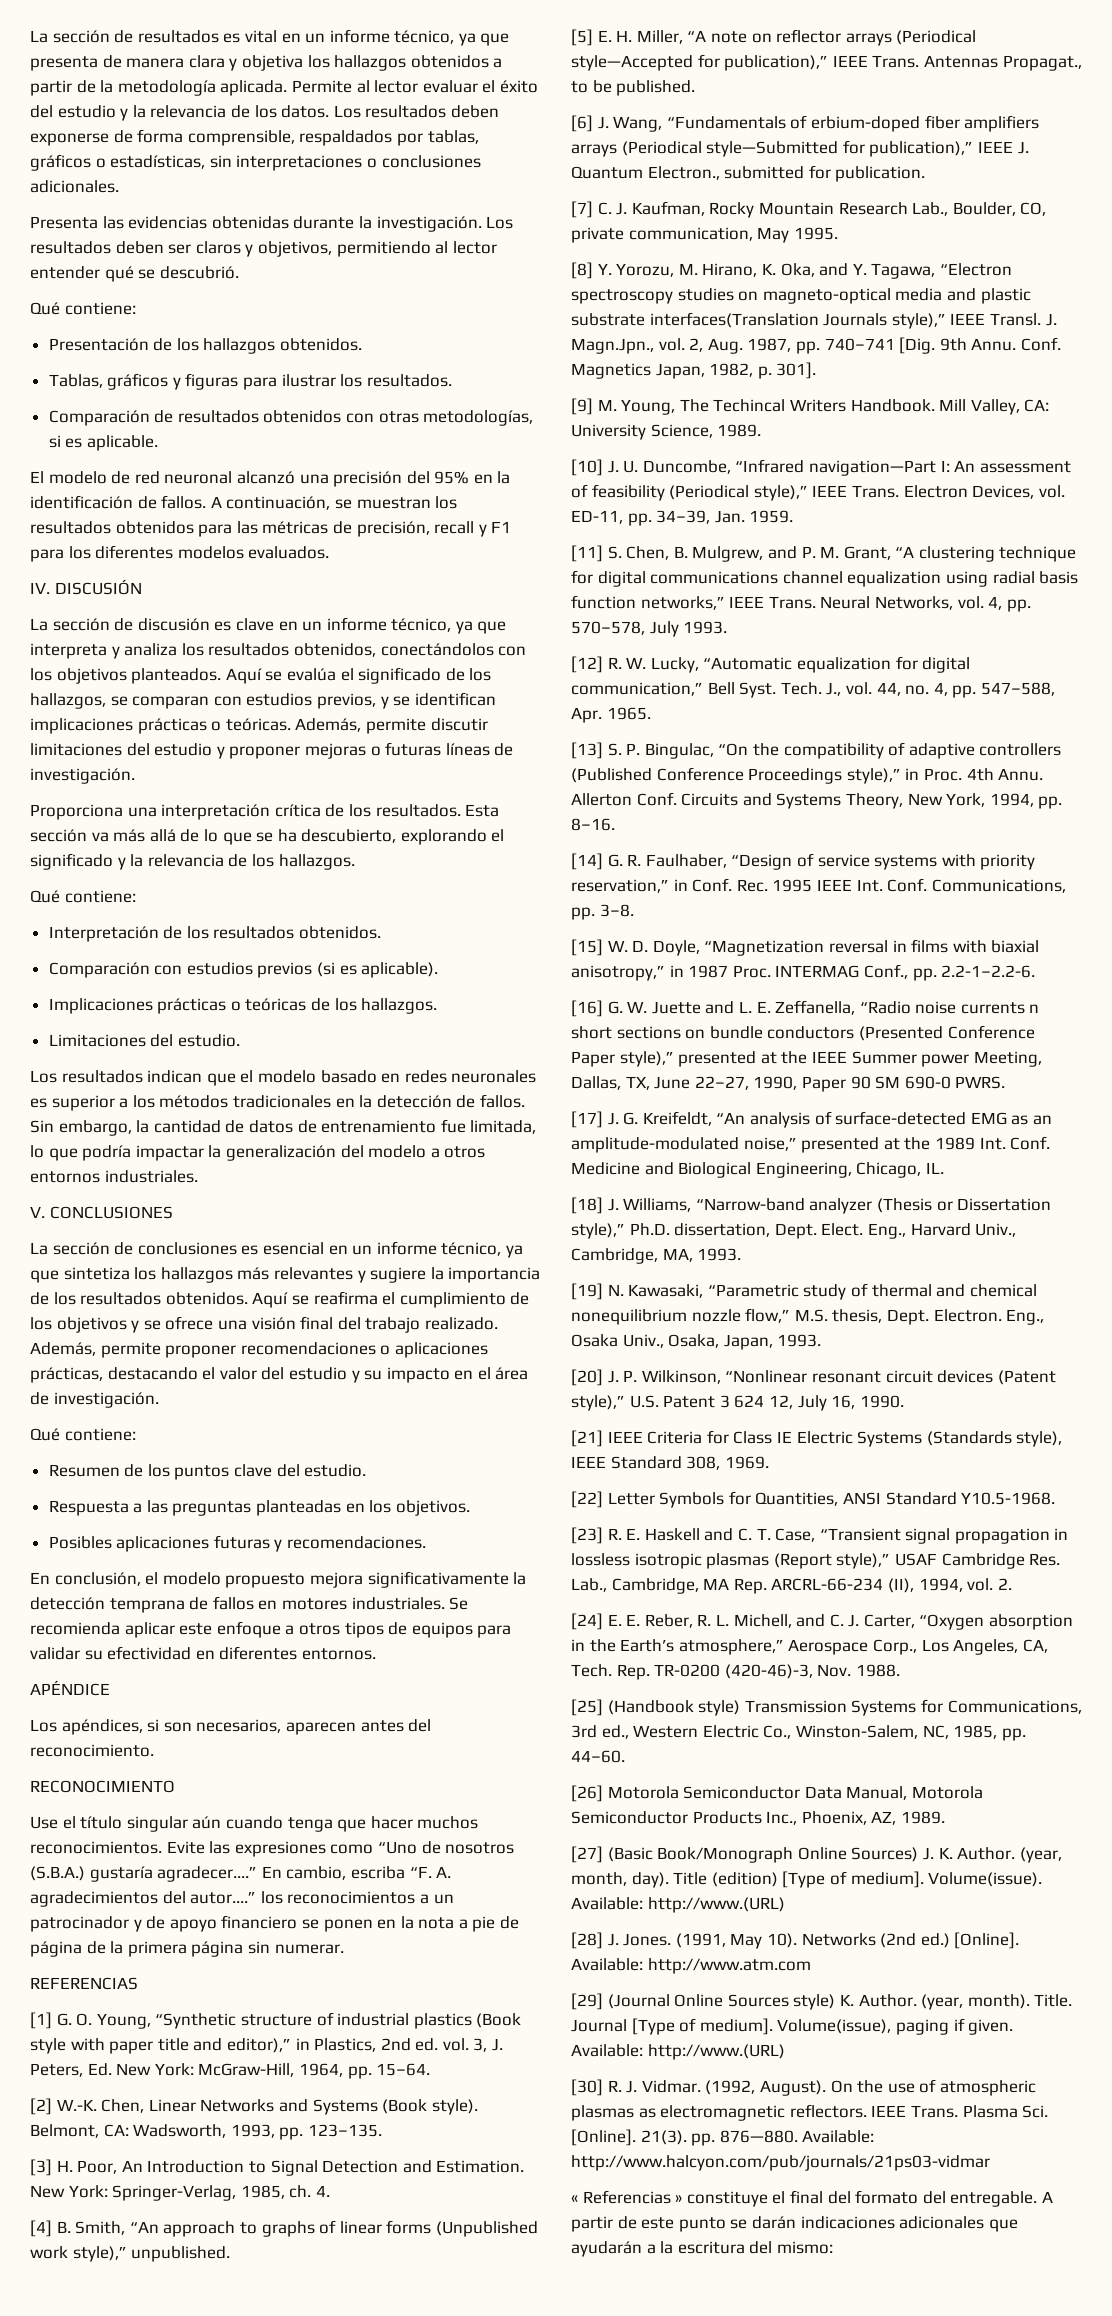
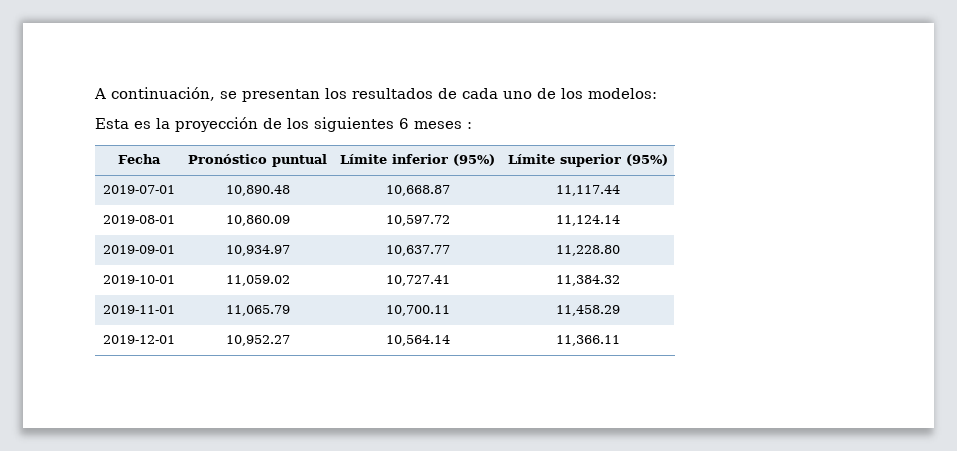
[30,29,510,46] [30,55,503,71] [30,80,538,96] [30,105,499,121] [30,129,479,146] [30,154,481,171] [30,180,119,193] [30,216,514,232] [30,241,497,257] [30,266,239,282] [30,302,136,315] [48,338,363,354] [48,373,452,390] [48,410,534,426] [48,435,158,451] [30,471,511,487] [30,495,207,509] La sección de resultados es vital en un informe técnico, ya que presenta de manera clara y objetiva los hallazgos obtenidos a partir de la metodología aplicada. Permite al lector evaluar el éxito del estudio y la relevancia de los datos. Los resultados deben exponerse de forma comprensible, respaldados por tablas, gráficos o estadísticas, sin interpretaciones o conclusiones adicionales. // Presenta las evidencias obtenidas durante la investigación. Los resultados deben ser claros y objetivos, permitiendo al lector entender qué se descubrió. // Qué contiene: // Presentación de los hallazgos obtenidos. // Tablas, gráficos y figuras para ilustrar los resultados. // Comparación de resultados obtenidos con otras metodologías, si es aplicable. // El modelo de red neuronal alcanzó una precisión del 95% en la identificación de fallos. -> (94, 93) none
[356,496,458,509] [30,521,512,537] [30,545,330,562] [30,579,142,595] [30,617,507,634] [30,643,527,659] [30,667,492,684] [30,692,496,709] [30,718,488,734] [30,742,514,759] [30,768,135,784] [30,804,500,820] [30,829,505,845] [30,853,355,870] [30,890,136,903] [48,926,382,942] [48,962,439,978] [48,998,438,1014] [48,1034,240,1047] [30,1070,537,1086] [30,1094,525,1111] [30,1119,537,1136] [30,1145,486,1161] [30,1170,198,1183] [30,1206,173,1219] [30,1241,523,1258] [30,1267,541,1283] [30,1291,530,1308] [30,1316,498,1333] [30,1342,488,1358] [30,1367,529,1383] [30,1392,159,1408] [30,1428,136,1441] [48,1464,367,1480] [48,1500,470,1516] [48,1535,427,1552] [30,1571,527,1588] [30,1596,469,1613] [30,1621,512,1638] [30,1646,376,1660] [30,1680,110,1696] [30,1719,432,1735] [30,1744,154,1757] [30,1780,175,1793] [30,1816,479,1832] [30,1841,515,1857] [30,1866,452,1882] [30,1891,454,1907] [30,1915,520,1932] [30,1941,344,1957] [30,1977,138,1990] [30,2012,522,2029] [30,2038,504,2054] [30,2063,431,2079] [30,2098,478,2115] [30,2124,382,2140] [30,2159,525,2176] [30,2185,330,2201] [30,2220,538,2237] [30,2246,231,2262] [571,29,977,46] [571,54,1082,71] [571,80,696,96] [571,115,1040,132] [571,140,1029,157] [571,165,926,182] [571,201,1047,218] [571,227,838,243] [571,262,1012,279] [571,288,1031,304] [571,312,1057,329] [571,337,1061,354] [571,362,817,379] [571,398,1050,415] [571,424,762,440] [571,459,1071,476] [571,484,1065,501] [571,510,794,526] [571,545,1077,562] [571,570,1079,587] [571,595,1031,612] [571,621,728,637] [571,656,971,673] [571,682,1055,698] [571,707,651,723] [571,742,1062,759] [571,767,1044,784] [571,792,1063,809] [571,818,615,831] [571,853,1036,870] [571,878,1066,893] [571,904,634,920] [571,939,1040,956] [571,964,1036,981] [571,1000,1040,1017] [571,1025,1035,1041] [571,1051,1042,1067] [571,1076,1006,1092] [571,1111,1052,1128] [571,1136,1051,1153] [571,1162,944,1178] [571,1197,1052,1214] [571,1223,1017,1239] [571,1248,742,1264] [571,1283,1037,1300] [571,1308,1045,1325] [571,1334,822,1350] [571,1369,1056,1386] [571,1395,904,1411] [571,1430,1063,1447] [571,1456,769,1470] [571,1491,1056,1508] [571,1527,1069,1544] [571,1553,1061,1569] [571,1578,1012,1594] [571,1613,1074,1630] [571,1639,1048,1655] [571,1664,900,1680] [571,1699,1082,1716] [571,1725,1026,1741] [571,1750,625,1763] [571,1785,983,1802] [571,1811,945,1825] [571,1846,1062,1863] [571,1871,1043,1888] [571,1897,785,1913] [571,1932,1020,1949] [571,1958,811,1974] [571,1993,1073,2010] [571,2018,1014,2035] [571,2044,785,2060] [571,2079,1036,2096] [571,2104,1049,2121] [571,2129,875,2146] [571,2155,990,2171] [571,2190,1053,2207] [571,2216,1018,2232] [571,2241,833,2257] muestran los resultados obtenidos para las métricas de precisión, recall y F1 para los diferentes modelos evaluados. // IV. DISCUSIÓN // La sección de discusión es clave en un informe técnico, ya que interpreta y analiza los resultados obtenidos, conectándolos con los objetivos planteados. Aquí se evalúa el significado de los hallazgos, se comparan con estudios previos, y se identifican implicaciones prácticas o teóricas. Además, permite discutir limitaciones del estudio y proponer mejoras o futuras líneas de investigación. // Proporciona una interpretación crítica de los resultados. Esta sección va más allá de lo que se ha descubierto, explorando el significado y la relevancia de los hallazgos. // Qué contiene: // Interpretación de los resultados obtenidos. // Comparación con estudios previos (si es aplicable). // Implicaciones prácticas o teóricas de los hallazgos. // Limitaciones del estudio. // Los resultados indican que el modelo basado en redes neuronales es superior a los métodos tradicionales en la detección de fallos. Sin embargo, la cantidad de datos de entrenamiento fue limitada, lo que podría impactar la generalización del modelo a otros entornos industriales. // V. CONCLUSIONES // La sección de conclusiones es esencial en un informe técnico, ya que sintetiza los hallazgos más relevantes y sugiere la importancia de los resultados obtenidos. Aquí se reafirma el cumplimiento de los objetivos y se ofrece una visión final del trabajo realizado. Además, permite proponer recomendaciones o aplicaciones prácticas, destacando el valor del estudio y su impacto en el área de investigación. // Qué contiene: // Resumen de los puntos clave del estudio. // Respuesta a las preguntas planteadas en los objetivos. // Posibles aplicaciones futuras y recomendaciones. // En conclusión, el modelo propuesto mejora significativamente la detección temprana de fallos en motores industriales. Se recomienda aplicar este enfoque a otros tipos de equipos para validar su efectividad en diferentes entornos. // APÉNDICE // Los apéndices, si son necesarios, aparecen antes del reconocimiento. // RECONOCIMIENTO // Use el título singular aún cuando tenga que hacer muchos reconocimientos. Evite las expresiones como “Uno de nosotros (S.B.A.) gustaría agradecer....” En cambio, escriba “F. A. agradecimientos del autor....” los reconocimientos a un patrocinador y de apoyo financiero se ponen en la nota a pie de página de la primera página sin numerar. // REFERENCIAS // [1] G. O. Young, “Synthetic structure of industrial plastics (Book style with paper title and editor),” in Plastics, 2nd ed. vol. 3, J. Peters, Ed. New York: McGraw-Hill, 1964, pp. 15–64. // [2] W.-K. Chen, Linear Networks and Systems (Book style). Belmont, CA: Wadsworth, 1993, pp. 123–135. // [3] H. Poor, An Introduction to Signal Detection and Estimation. New York: Springer-Verlag, 1985, ch. 4. // [4] B. Smith, “An approach to graphs of linear forms (Unpublished work style),” unpublished. // [5] E. H. Miller, “A note on reflector arrays (Periodical style—Accepted for publication),” IEEE Trans. Antennas Propagat., to be published. // [6] J. Wang, “Fundamentals of erbium-doped fiber amplifiers arrays (Periodical style—Submitted for publication),” IEEE J. Quantum Electron., submitted for publication. // [7] C. J. Kaufman, Rocky Mountain Research Lab., Boulder, CO, private communication, May 1995. // [8] Y. Yorozu, M. Hirano, K. Oka, and Y. Tagawa, “Electron spectroscopy studies on magneto-optical media and plastic substrate interfaces(Translation Journals style),” IEEE Transl. J. Magn.Jpn., vol. 2, Aug. 1987, pp. 740–741 [Dig. 9th Annu. Conf. Magnetics Japan, 1982, p. 301]. // [9] M. Young, The Techincal Writers Handbook. Mill Valley, CA: University Science, 1989. // [10] J. U. Duncombe, “Infrared navigation—Part I: An assessment of feasibility (Periodical style),” IEEE Trans. Electron Devices, vol. ED-11, pp. 34–39, Jan. 1959. // [11] S. Chen, B. Mulgrew, and P. M. Grant, “A clustering technique for digital communications channel equalization using radial basis function networks,” IEEE Trans. Neural Networks, vol. 4, pp. 570–578, July 1993. // [12] R. W. Lucky, “Automatic equalization for digital communication,” Bell Syst. Tech. J., vol. 44, no. 4, pp. 547–588, Apr. 1965. // [13] S. P. Bingulac, “On the compatibility of adaptive controllers (Published Conference Proceedings style),” in Proc. 4th Annu. Allerton Conf. Circuits and Systems Theory, New York, 1994, pp. 8–16. // [14] G. R. Faulhaber, “Design of service systems with priority reservation,” in Conf. Rec. 1995 IEEE Int. Conf. Communications, pp. 3–8. // [15] W. D. Doyle, “Magnetization reversal in films with biaxial anisotropy,” in 1987 Proc. INTERMAG Conf., pp. 2.2-1–2.2-6. // [16] G. W. Juette and L. E. Zeffanella, “Radio noise currents n short sections on bundle conductors (Presented Conference Paper style),” presented at the IEEE Summer power Meeting, Dallas, TX, June 22–27, 1990, Paper 90 SM 690-0 PWRS. // [17] J. G. Kreifeldt, “An analysis of surface-detected EMG as an amplitude-modulated noise,” presented at the 1989 Int. Conf. Medicine and Biological Engineering, Chicago, IL. // [18] J. Williams, “Narrow-band analyzer (Thesis or Dissertation style),” Ph.D. dissertation, Dept. Elect. Eng., Harvard Univ., Cambridge, MA, 1993. // [19] N. Kawasaki, “Parametric study of thermal and chemical nonequilibrium nozzle flow,” M.S. thesis, Dept. Electron. Eng., Osaka Univ., Osaka, Japan, 1993. // [20] J. P. Wilkinson, “Nonlinear resonant circuit devices (Patent style),” U.S. Patent 3 624 12, July 16, 1990. // [21] IEEE Criteria for Class IE Electric Systems (Standards style), IEEE Standard 308, 1969. // [22] Letter Symbols for Quantities, ANSI Standard Y10.5-1968. // [23] R. E. Haskell and C. T. Case, “Transient signal propagation in lossless isotropic plasmas (Report style),” USAF Cambridge Res. Lab., Cambridge, MA Rep. ARCRL-66-234 (II), 1994, vol. 2. // [24] E. E. Reber, R. L. Michell, and C. J. Carter, “Oxygen absorption in the Earth’s atmosphere,” Aerospace Corp., Los Angeles, CA, Tech. Rep. TR-0200 (420-46)-3, Nov. 1988. // [25] (Handbook style) Transmission Systems for Communications, 3rd ed., Western Electric Co., Winston-Salem, NC, 1985, pp. 44–60. // [26] Motorola Semiconductor Data Manual, Motorola Semiconductor Products Inc., Phoenix, AZ, 1989. // [27] (Basic Book/Monograph Online Sources) J. K. Author. (year, month, day). Title (edition) [Type of medium]. Volume(issue). Available: http://www.(URL) // [28] J. Jones. (1991, May 10). Networks (2nd ed.) [Online]. Available: http://www.atm.com // [29] (Journal Online Sources style) K. Author. (year, month). Title. Journal [Type of medium]. Volume(issue), paging if given. Available: http://www.(URL) // [30] R. J. Vidmar. (1992, August). On the use of atmospheric plasmas as electromagnetic reflectors. IEEE Trans. Plasma Sci. [Online]. 21(3). pp. 876—880. Available: http://www.halcyon.com/pub/journals/21ps03-vidmar // « Referencias » constituye el final del formato del entregable. A partir de este punto se darán indicaciones adicionales que ayudarán a la escritura del mismo: -> [242,88,657,102] [95,117,472,132] [117,154,161,164] [188,154,327,167] [340,154,495,166] [508,154,668,167] [102,185,175,194] [225,185,290,196] [385,185,450,196] [556,185,620,196] [102,215,175,224] [225,215,290,226] [385,215,450,226] [556,215,620,226] [102,245,175,254] [225,245,290,256] [385,245,450,256] [556,245,620,256] [102,275,175,284] [225,275,290,286] [385,275,450,286] [556,275,620,286] [102,305,175,314] [225,305,290,316] [385,305,450,316] [556,305,620,316] [102,335,175,344] [225,335,290,346] [385,335,450,346] [556,335,620,346] presentan los resultados de cada uno de los modelos: // Esta es la proyección de los siguientes 6 meses : // Fecha | Pronóstico puntual | Límite inferior (95%) | Límite superior (95%) // 2019-07-01 | 10,890.48 | 10,668.87 | 11,117.44 // 2019-08-01 | 10,860.09 | 10,597.72 | 11,124.14 // 2019-09-01 | 10,934.97 | 10,637.77 | 11,228.80 // 2019-10-01 | 11,059.02 | 10,727.41 | 11,384.32 // 2019-11-01 | 11,065.79 | 10,700.11 | 11,458.29 // 2019-12-01 | 10,952.27 | 10,564.14 | 11,366.11

